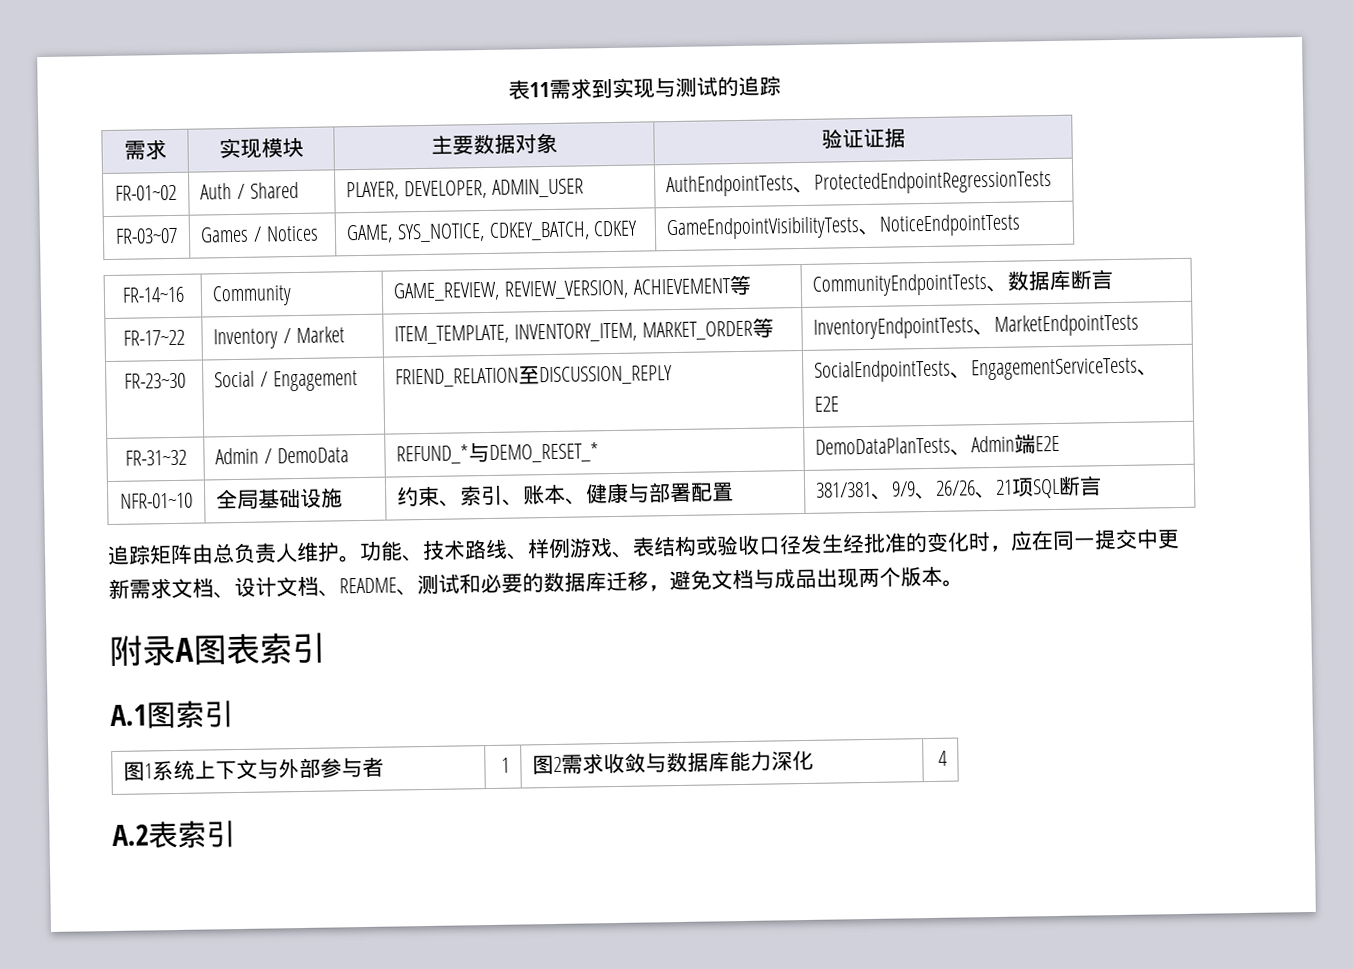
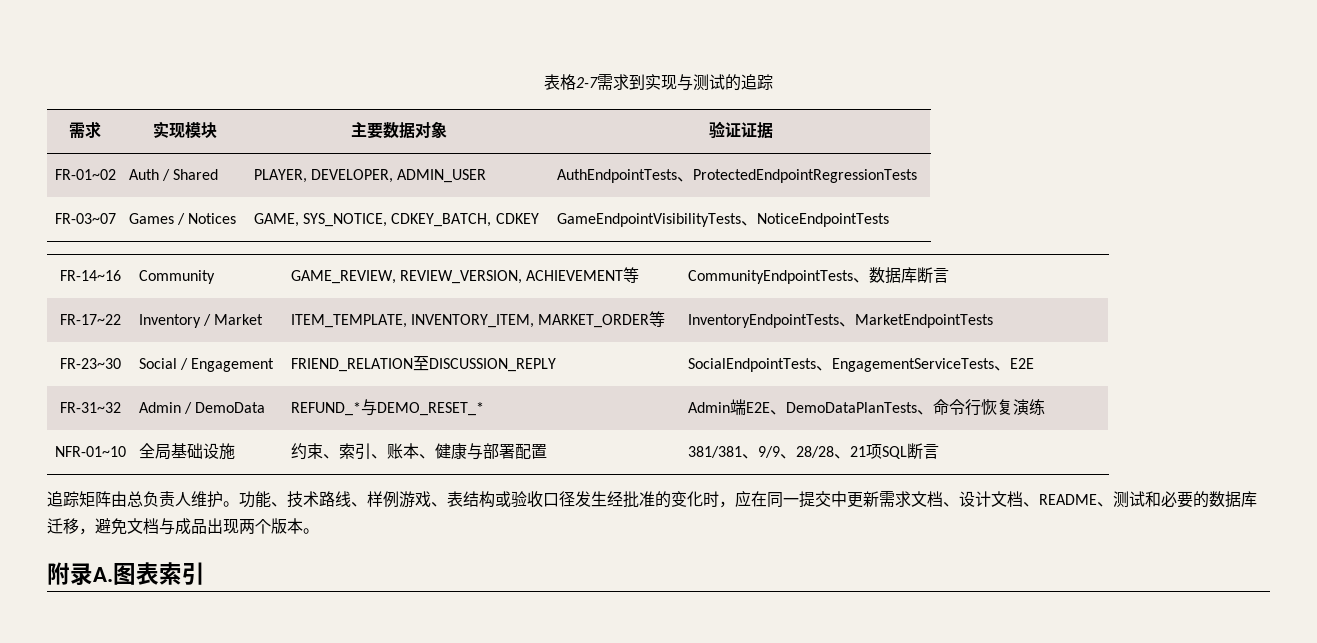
[508,80,550,100] 表11 -> [544,74,598,90] 表格2-7
[815,436,973,456] DemoDataPlanTests、 -> (484, 409) none
(1061, 443) none -> [769,399,1045,416] 、DemoDataPlanTests、命令行恢复演练
[935,480,977,496] 26/26 -> [795,446,834,458] 28/28
[175,637,194,662] A -> [93,567,113,582] A.
[110,700,234,729] [123,756,385,781] [500,757,510,773] [532,750,815,775] [937,750,948,766] [112,820,236,849] // A.1图索引 // 图1系统上下文与外部参与者 | 1 | 图2需求收敛与数据库能力深化 | 4 // A.2表索引 -> (205, 573) none

